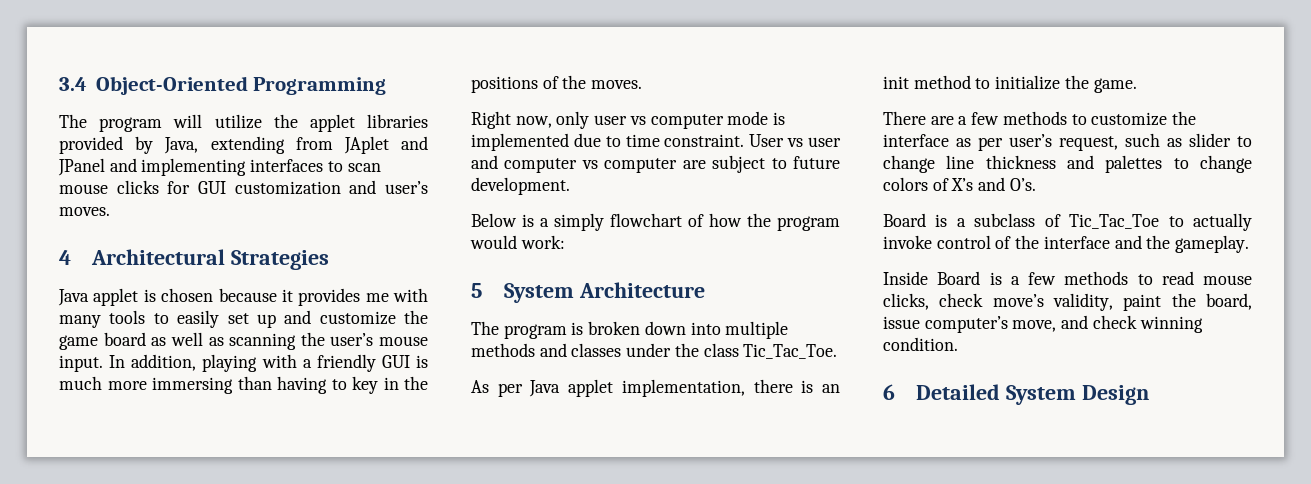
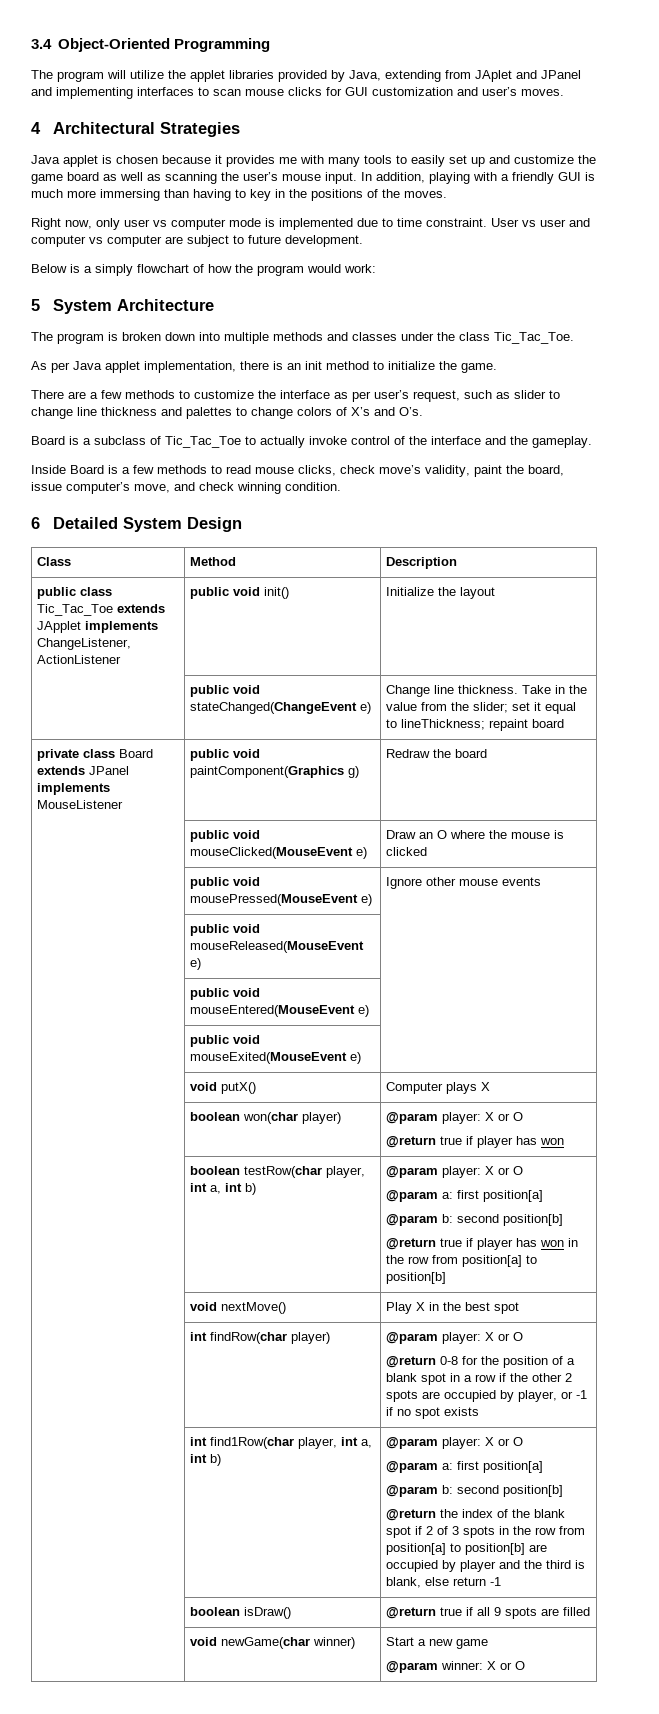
(1149, 395) none -> [37,557,72,566] [190,557,237,566] [386,557,458,569] [37,587,113,599] [37,604,166,616] [37,621,159,633] [37,638,132,650] [37,655,122,664] [190,587,290,599] [386,587,496,599] [190,685,261,697] [190,702,372,714] [386,685,588,697] [386,702,577,714] [386,719,565,731] [37,749,154,761] [37,766,130,775] [37,783,111,795] [37,800,124,809] [190,749,261,761] [190,766,360,778] [386,749,488,758] [190,830,261,842] [190,847,368,859] [386,830,565,839] [386,847,428,856] [190,877,261,889] [190,894,373,906] [386,877,542,889] [190,924,261,936] [190,941,365,953] [190,958,202,970] [190,988,261,1000] [190,1005,370,1017] [190,1035,261,1047] [190,1052,362,1064] [190,1082,257,1094] [386,1082,491,1094] [190,1112,342,1124] [386,1112,524,1124] [386,1136,565,1148] [190,1166,366,1178] [190,1183,257,1195] [386,1166,524,1178] [386,1190,544,1202] [386,1214,564,1226] [386,1238,579,1250] [386,1255,538,1267] [386,1272,447,1284] [190,1302,287,1314] [386,1302,520,1314] [190,1332,331,1344] [386,1332,524,1344] [386,1356,576,1368] [386,1373,573,1385] [386,1390,588,1402] [386,1407,480,1419] [190,1437,373,1449] [190,1454,222,1466] [386,1437,524,1449] [386,1461,544,1473] [386,1485,564,1497] [386,1509,566,1521] [386,1526,586,1538] [386,1543,548,1555] [386,1560,586,1572] [386,1577,502,1588] [190,1607,292,1619] [386,1607,591,1619] [190,1637,356,1649] [386,1637,489,1649] [386,1661,526,1673] // Class | Method | Description // public class Tic_Tac_Toe extends JApplet implements ChangeListener, ActionListener | public void init() | Initialize the layout // | public void stateChanged(ChangeEvent e) | Change line thickness. Take in the value from the slider; set it equal to lineThickness; repaint board // private class Board extends JPanel implements MouseListener | public void paintComponent(Graphics g) | Redraw the board // | public void mouseClicked(MouseEvent e) | Draw an O where the mouse is clicked // | public void mousePressed(MouseEvent e) | Ignore other mouse events // | public void mouseReleased(MouseEvent e) | // | public void mouseEntered(MouseEvent e) | // | public void mouseExited(MouseEvent e) | // | void putX() | Computer plays X // | boolean won(char player) | @param player: X or O // @return true if player has won // | boolean testRow(char player, int a, int b) | @param player: X or O // @param a: first position[a] // @param b: second position[b] // @return true if player has won in the row from position[a] to position[b] // | void nextMove() | Play X in the best spot // | int findRow(char player) | @param player: X or O // @return 0-8 for the position of a blank spot in a row if the other 2 spots are occupied by player, or -1 if no spot exists // | int find1Row(char player, int a, int b) | @param player: X or O // @param a: first position[a] // @param b: second position[b] // @return the index of the blank spot if 2 of 3 spots in the row from position[a] to position[b] are occupied by player and the third is blank, else return -1 // | boolean isDraw() | @return true if all 9 spots are filled // | void newGame(char winner) | Start a new game // @param winner: X or O

